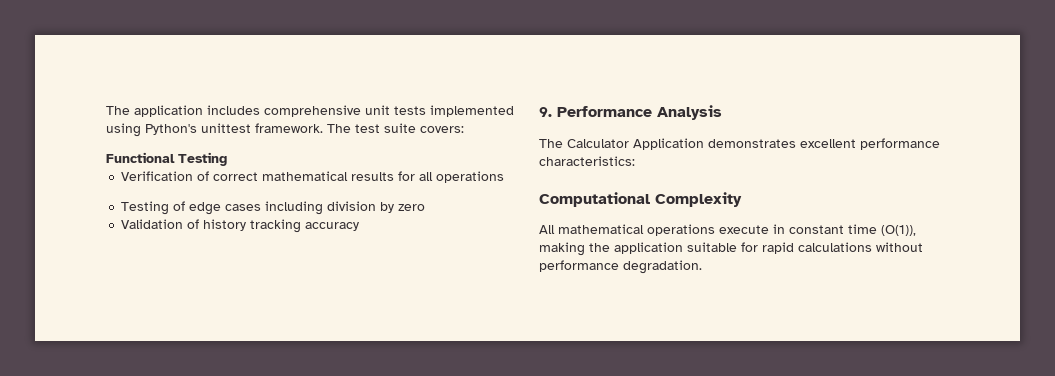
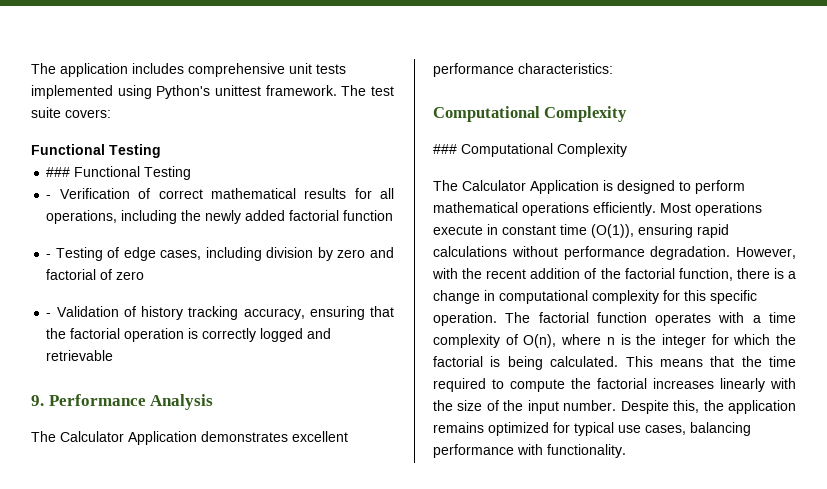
(227, 159) none -> [46,166,192,180] [46,195,52,199] ### Functional Testing // -
[436,171,505,183] operations // -> [46,210,394,224] [46,254,52,258] operations, including the newly added factorial function // -
[225,204,262,211] cases -> [160,250,202,260] cases,
[121,219,360,233] // Validation of history tracking accuracy -> [370,247,395,258] [46,269,145,280] [46,306,395,320] [46,328,332,342] [46,350,114,361] and factorial of zero // - Validation of history tracking accuracy, ensuring that the factorial operation is correctly logged and retrievable
[539,224,644,234] All mathematical -> [433,143,627,157] [433,180,745,194] [433,202,691,216] ### Computational Complexity // The Calculator Application is designed to perform mathematical operations efficiently. Most
[539,242,758,256] making the application suitable for -> [638,224,693,238] ensuring
(702, 267) none -> [736,247,796,259] [432,268,796,281] [433,290,757,304] [433,312,796,326] [433,334,796,348] [433,356,796,370] [433,378,796,392] [433,400,796,414] [433,422,751,436] [433,444,626,458] However, with the recent addition of the factorial function, there is a change in computational complexity for this specific operation. The factorial function operates with a time complexity of O(n), where n is the integer for which the factorial is being calculated. This means that the time required to compute the factorial increases linearly with the size of the input number. Despite this, the application remains optimized for typical use cases, balancing performance with functionality.

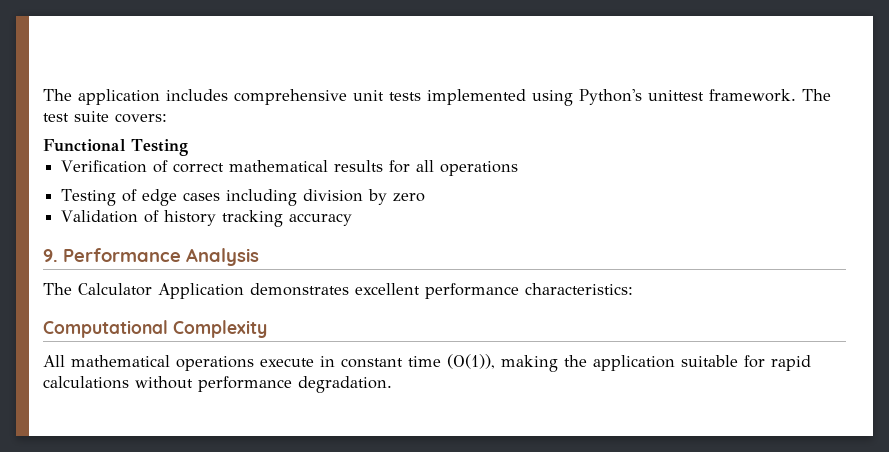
[46,166,192,180] [46,195,52,199] ### Functional Testing // - -> (188, 147) none
[46,210,394,224] [46,254,52,258] operations, including the newly added factorial function // - -> [440,161,519,176] operations //
[160,250,202,260] cases, -> [183,192,221,201] cases
[370,247,395,258] [46,269,145,280] [46,306,395,320] [46,328,332,342] [46,350,114,361] and factorial of zero // - Validation of history tracking accuracy, ensuring that the factorial operation is correctly logged and retrievable -> [61,210,353,227] // Validation of history tracking accuracy
[433,143,627,157] [433,180,745,194] [433,202,691,216] ### Computational Complexity // The Calculator Application is designed to perform mathematical operations efficiently. Most -> [43,355,170,367] All mathematical
[638,224,693,238] ensuring -> [501,355,765,372] making the application suitable for
[736,247,796,259] [432,268,796,281] [433,290,757,304] [433,312,796,326] [433,334,796,348] [433,356,796,370] [433,378,796,392] [433,400,796,414] [433,422,751,436] [433,444,626,458] However, with the recent addition of the factorial function, there is a change in computational complexity for this specific operation. The factorial function operates with a time complexity of O(n), where n is the integer for which the factorial is being calculated. This means that the time required to compute the factorial increases linearly with the size of the input number. Despite this, the application remains optimized for typical use cases, balancing performance with functionality. -> (392, 384) none

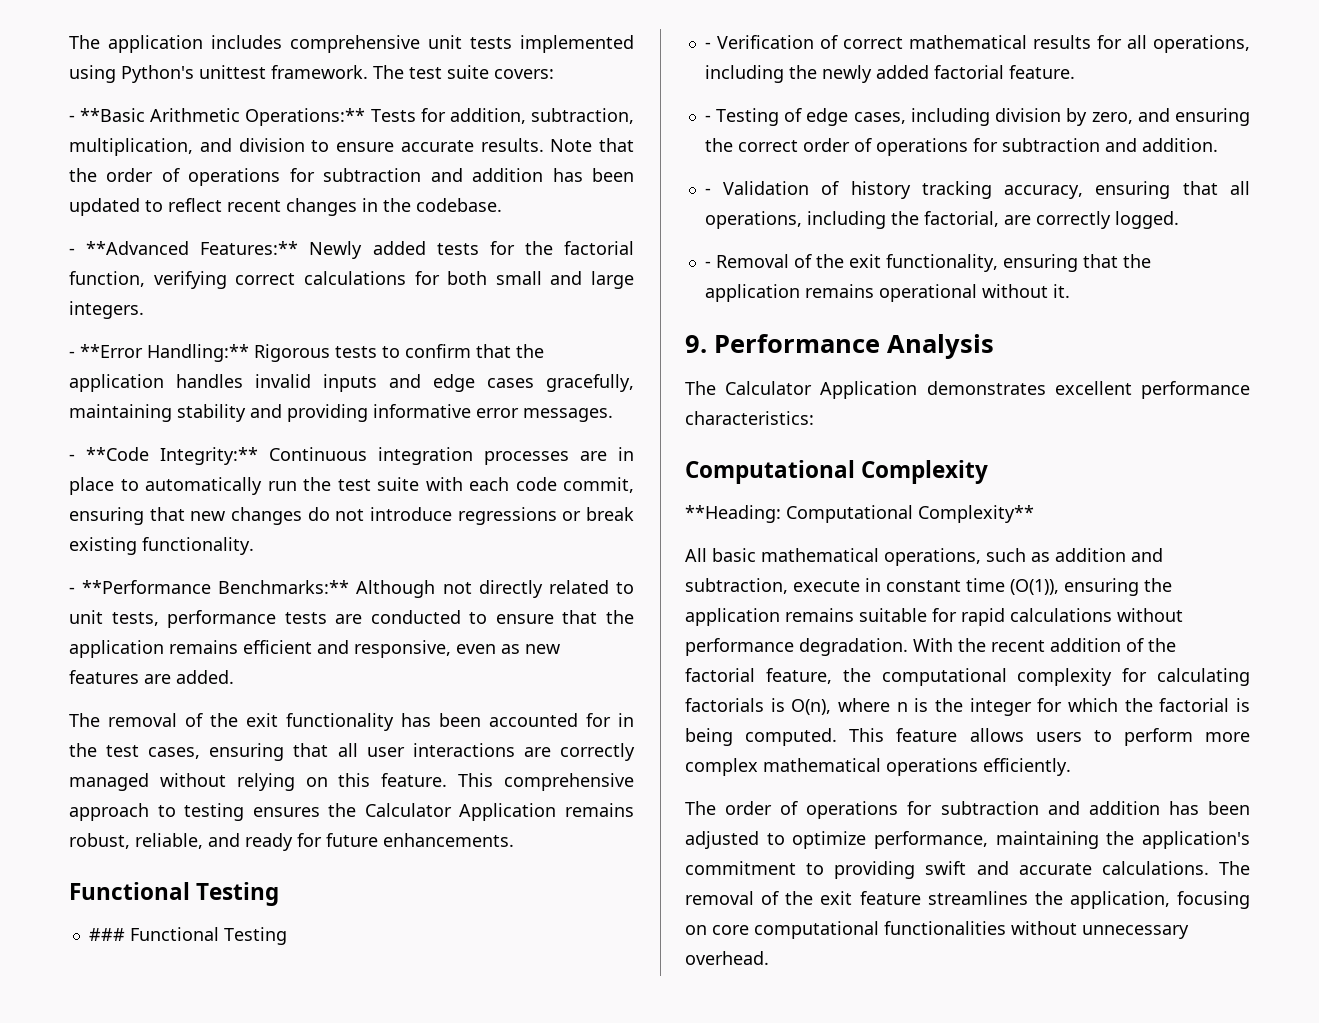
[43,139,188,156] Functional Testing // -> [69,108,635,126] [69,138,634,156] [69,168,635,186] [69,198,502,216] [69,241,634,259] [69,271,634,289] [69,301,144,319] [69,344,544,362] [69,374,634,392] [69,404,613,422] [69,447,634,465] [69,477,634,495] [69,507,634,525] [69,537,254,555] [69,580,634,598] [69,610,634,628] [69,640,560,658] [69,670,234,684] [69,713,634,731] [69,743,635,761] [69,773,634,791] [69,803,634,821] [69,833,514,851] [69,882,280,906] [88,927,287,945] [704,42,711,49] - **Basic Arithmetic Operations:** Tests for addition, subtraction, multiplication, and division to ensure accurate results. Note that the order of operations for subtraction and addition has been updated to reflect recent changes in the codebase. // - **Advanced Features:** Newly added tests for the factorial function, verifying correct calculations for both small and large integers. // - **Error Handling:** Rigorous tests to confirm that the application handles invalid inputs and edge cases gracefully, maintaining stability and providing informative error messages. // - **Code Integrity:** Continuous integration processes are in place to automatically run the test suite with each code commit, ensuring that new changes do not introduce regressions or break existing functionality. // - **Performance Benchmarks:** Although not directly related to unit tests, performance tests are conducted to ensure that the application remains efficient and responsive, even as new features are added. // The removal of the exit functionality has been accounted for in the test cases, ensuring that all user interactions are correctly managed without relying on this feature. This comprehensive approach to testing ensures the Calculator Application remains robust, reliable, and ready for future enhancements. // Functional Testing // ### Functional Testing // -
[440,161,519,176] operations // -> [1153,35,1250,53] [704,65,1075,83] [704,115,711,122] operations, including the newly added factorial feature. // -
[183,192,221,201] cases -> [853,112,906,124] cases,
[393,193,426,202] [61,210,353,227] zero // Validation of history tracking accuracy -> [1091,108,1250,126] [704,138,1218,156] [704,181,1250,199] [704,211,1179,229] [704,254,1151,272] [704,284,1070,302] zero, and ensuring the correct order of operations for subtraction and addition. // - Validation of history tracking accuracy, ensuring that all operations, including the factorial, are correctly logged. // - Removal of the exit functionality, ensuring that the application remains operational without it.
[43,355,254,371] All mathematical operations -> [685,505,1034,523] [685,548,1163,566] [685,578,788,594] **Heading: Computational Complexity** // All basic mathematical operations, such as addition and subtraction,
[501,355,675,372] making the application -> [1064,578,1172,596] [685,608,854,626] ensuring the application remains
(392, 384) none -> [913,638,1176,652] [685,668,1250,686] [685,698,1250,716] [685,728,1250,746] [685,758,1071,776] [685,801,1250,819] [685,831,1250,849] [685,861,1250,879] [685,891,1250,909] [685,921,1189,939] [685,951,769,965] With the recent addition of the factorial feature, the computational complexity for calculating factorials is O(n), where n is the integer for which the factorial is being computed. This feature allows users to perform more complex mathematical operations efficiently. // The order of operations for subtraction and addition has been adjusted to optimize performance, maintaining the application's commitment to providing swift and accurate calculations. The removal of the exit feature streamlines the application, focusing on core computational functionalities without unnecessary overhead.

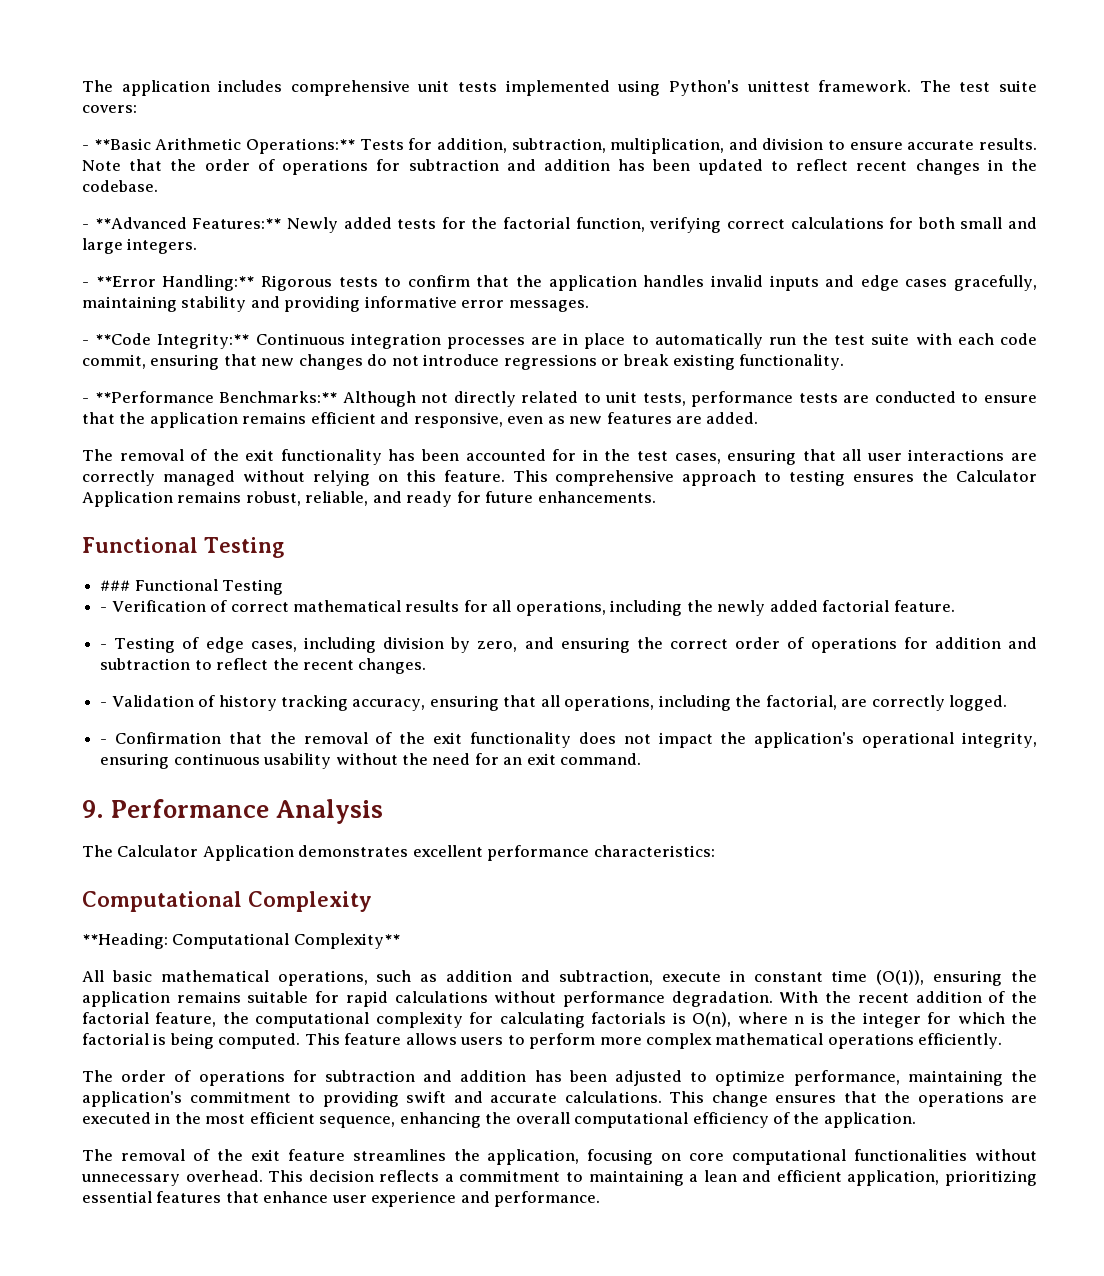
[1001,138,1218,152] subtraction and addition. -> [934,637,1037,649] [100,658,427,674] addition and subtraction to reflect the recent changes.
[715,254,1151,272] [704,284,1070,302] Removal of the exit functionality, ensuring that the application remains operational without it. -> [115,732,1038,748] [100,753,642,769] Confirmation that the removal of the exit functionality does not impact the application's operational integrity, ensuring continuous usability without the need for an exit command.
(1209, 868) none -> [669,1091,1037,1107] [82,1112,916,1128] This change ensures that the operations are executed in the most efficient sequence, enhancing the overall computational efficiency of the application. //
(769, 958) none -> [268,1170,1037,1186] [82,1191,601,1207] This decision reflects a commitment to maintaining a lean and efficient application, prioritizing essential features that enhance user experience and performance.

